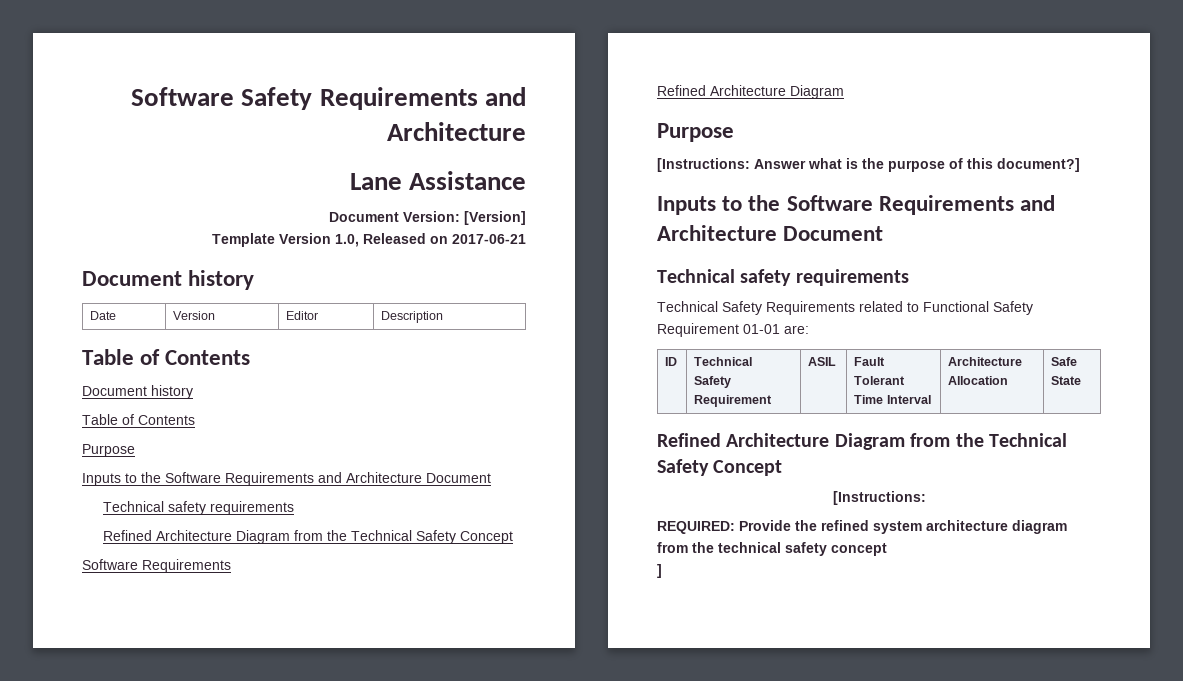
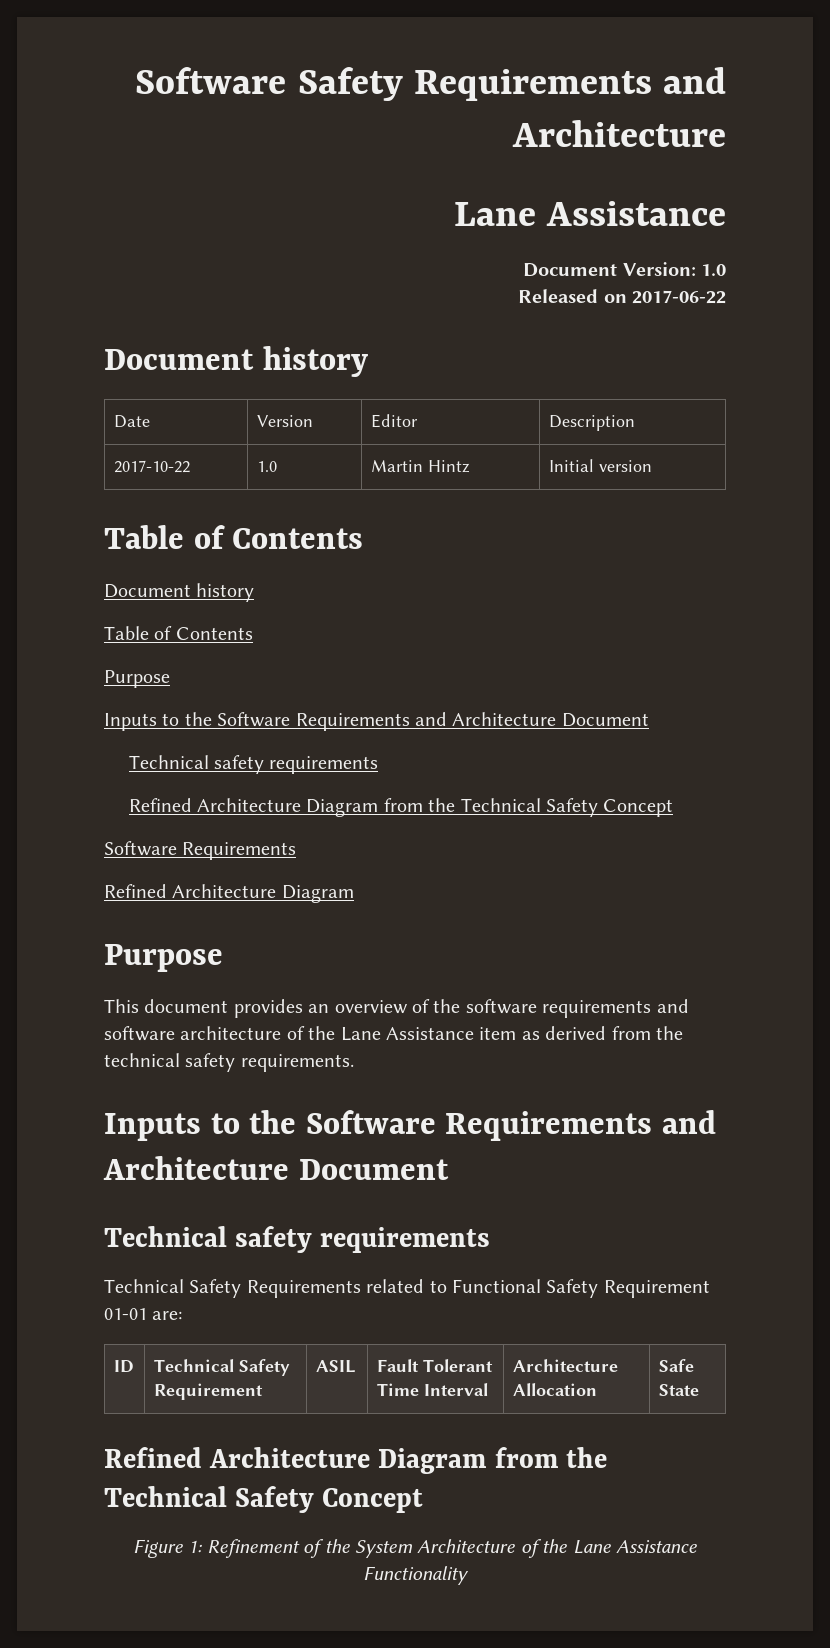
[464,211,526,225] [212,233,359,247] [Version] // Template Version 1.0, -> [701,264,726,276] 1.0 //
[452,234,526,244] 2017-06-21 -> [631,290,726,304] 2017-06-22
(444, 317) none -> [113,460,190,473] [256,461,277,472] [370,460,470,473] [548,459,652,472] // 2017-10-22 | 1.0 | Martin Hintz | Initial version
[657,158,1080,172] [Instructions: Answer what is the purpose of this document?] -> [104,999,689,1018] [104,1026,683,1041] [104,1053,354,1072] This document provides an overview of the software requirements and software architecture of the Lane Assistance item as derived from the technical safety requirements.
[832,491,926,505] [657,520,1067,534] [657,542,887,556] [657,564,662,578] [Instructions: // REQUIRED: Provide the refined system architecture diagram from the technical safety concept // ] -> [133,1539,697,1558] [363,1566,469,1585] Figure 1: Refinement of the System Architecture of the Lane Assistance Functionality

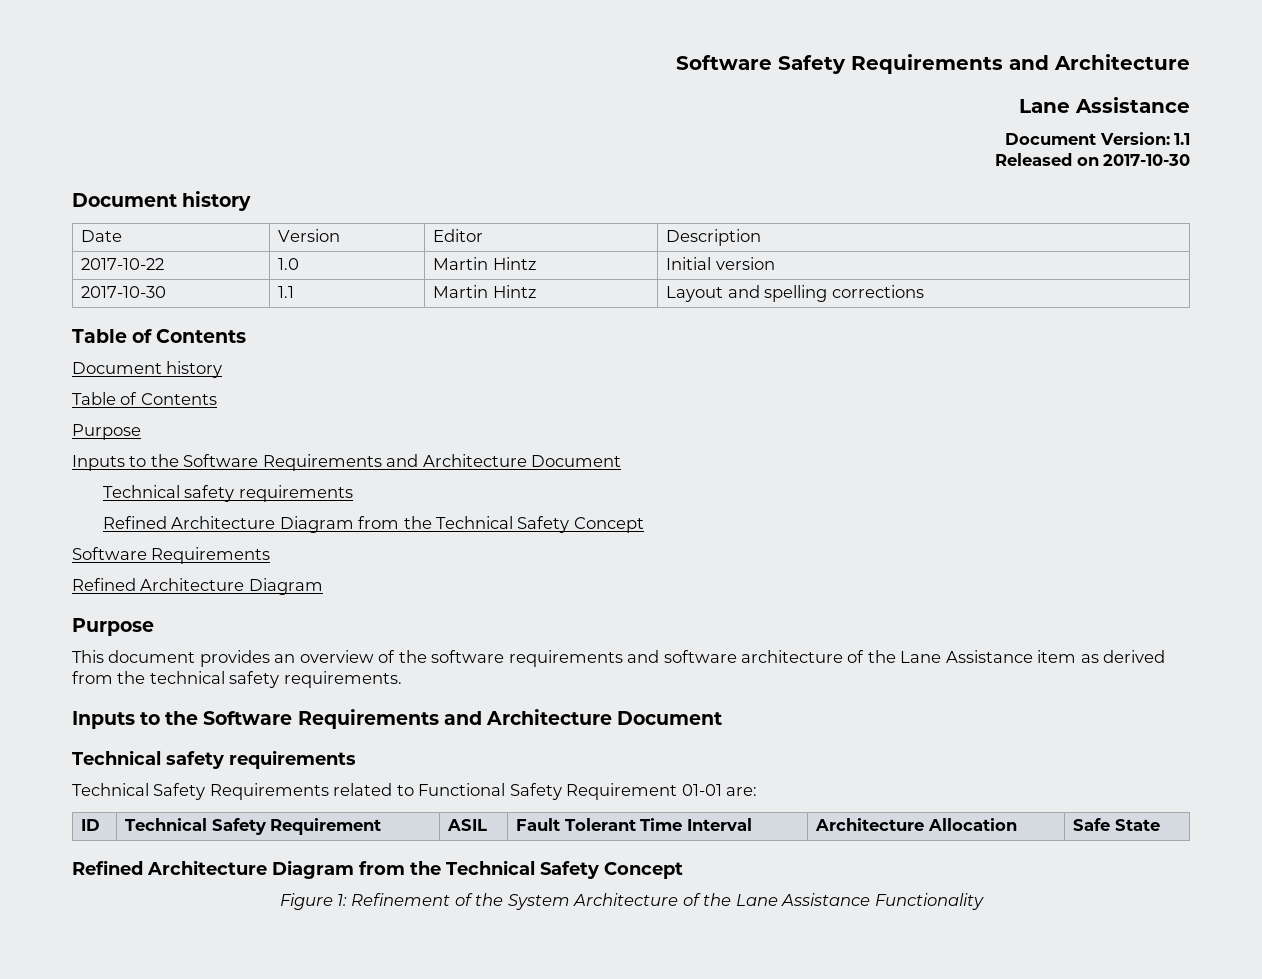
[701,264,726,276] 1.0 -> [1174,133,1190,145] 1.1
[631,290,726,304] 2017-06-22 -> [1103,154,1190,166] 2017-10-30
(652, 466) none -> [81,286,167,298] [278,286,295,298] [433,285,536,298] [666,285,924,302] // 2017-10-30 | 1.1 | Martin Hintz | Layout and spelling corrections

